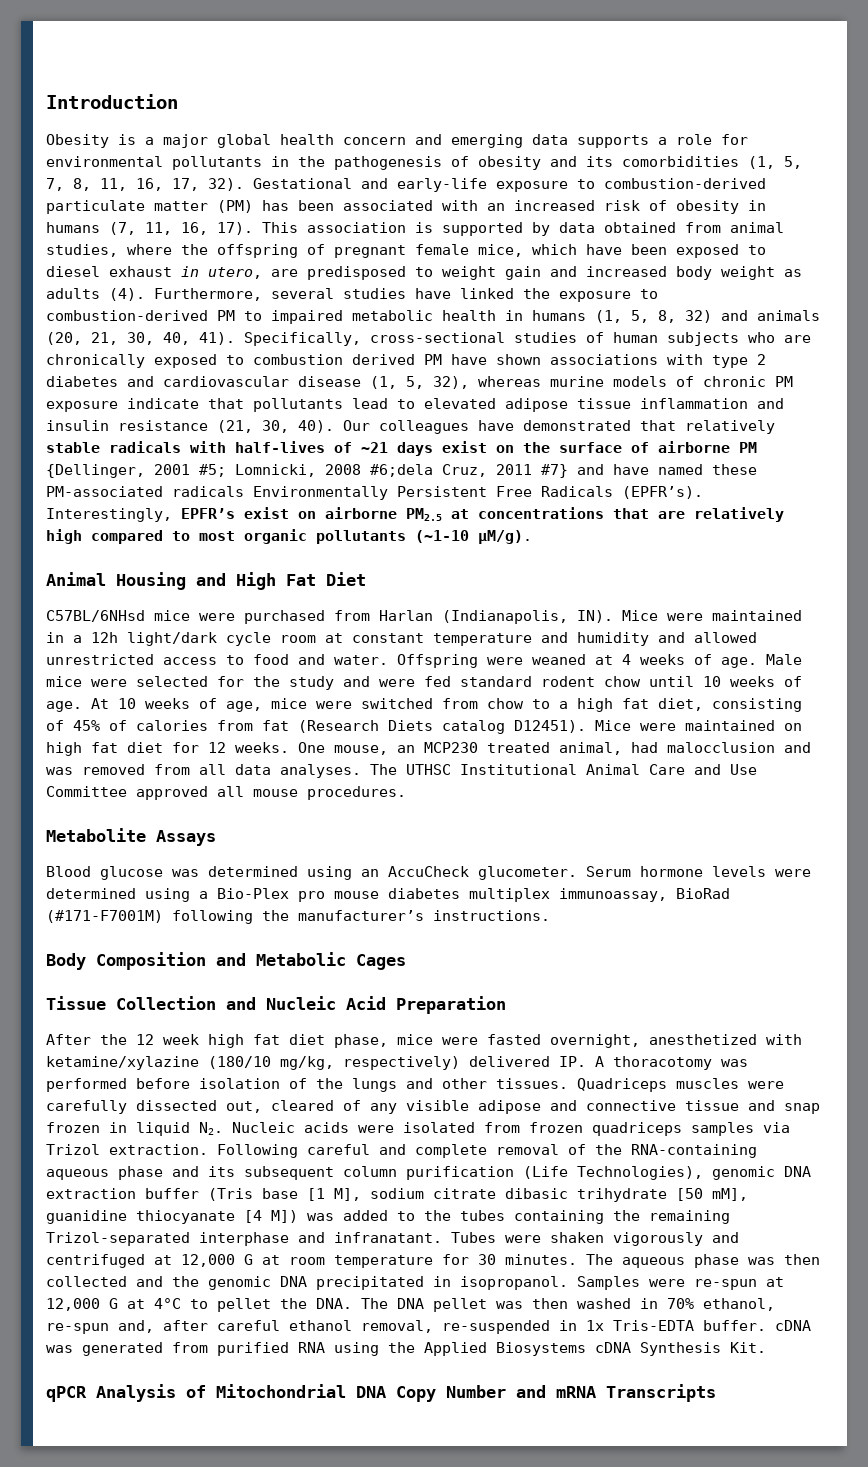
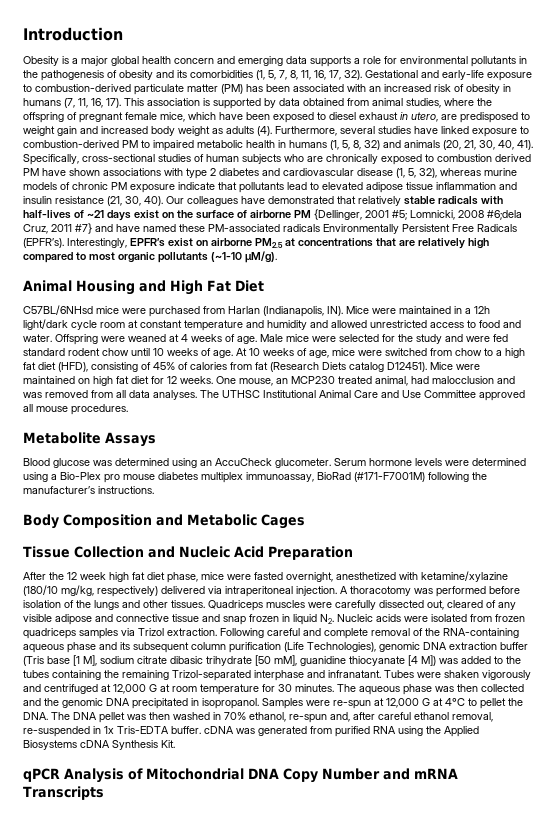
[523,288,550,299] the -> (469, 130) none
[658,698,703,711] diet, -> [38,362,88,372] diet (HFD),
[559,1056,586,1067] IP. -> [208,586,337,597] via intraperitoneal injection.

